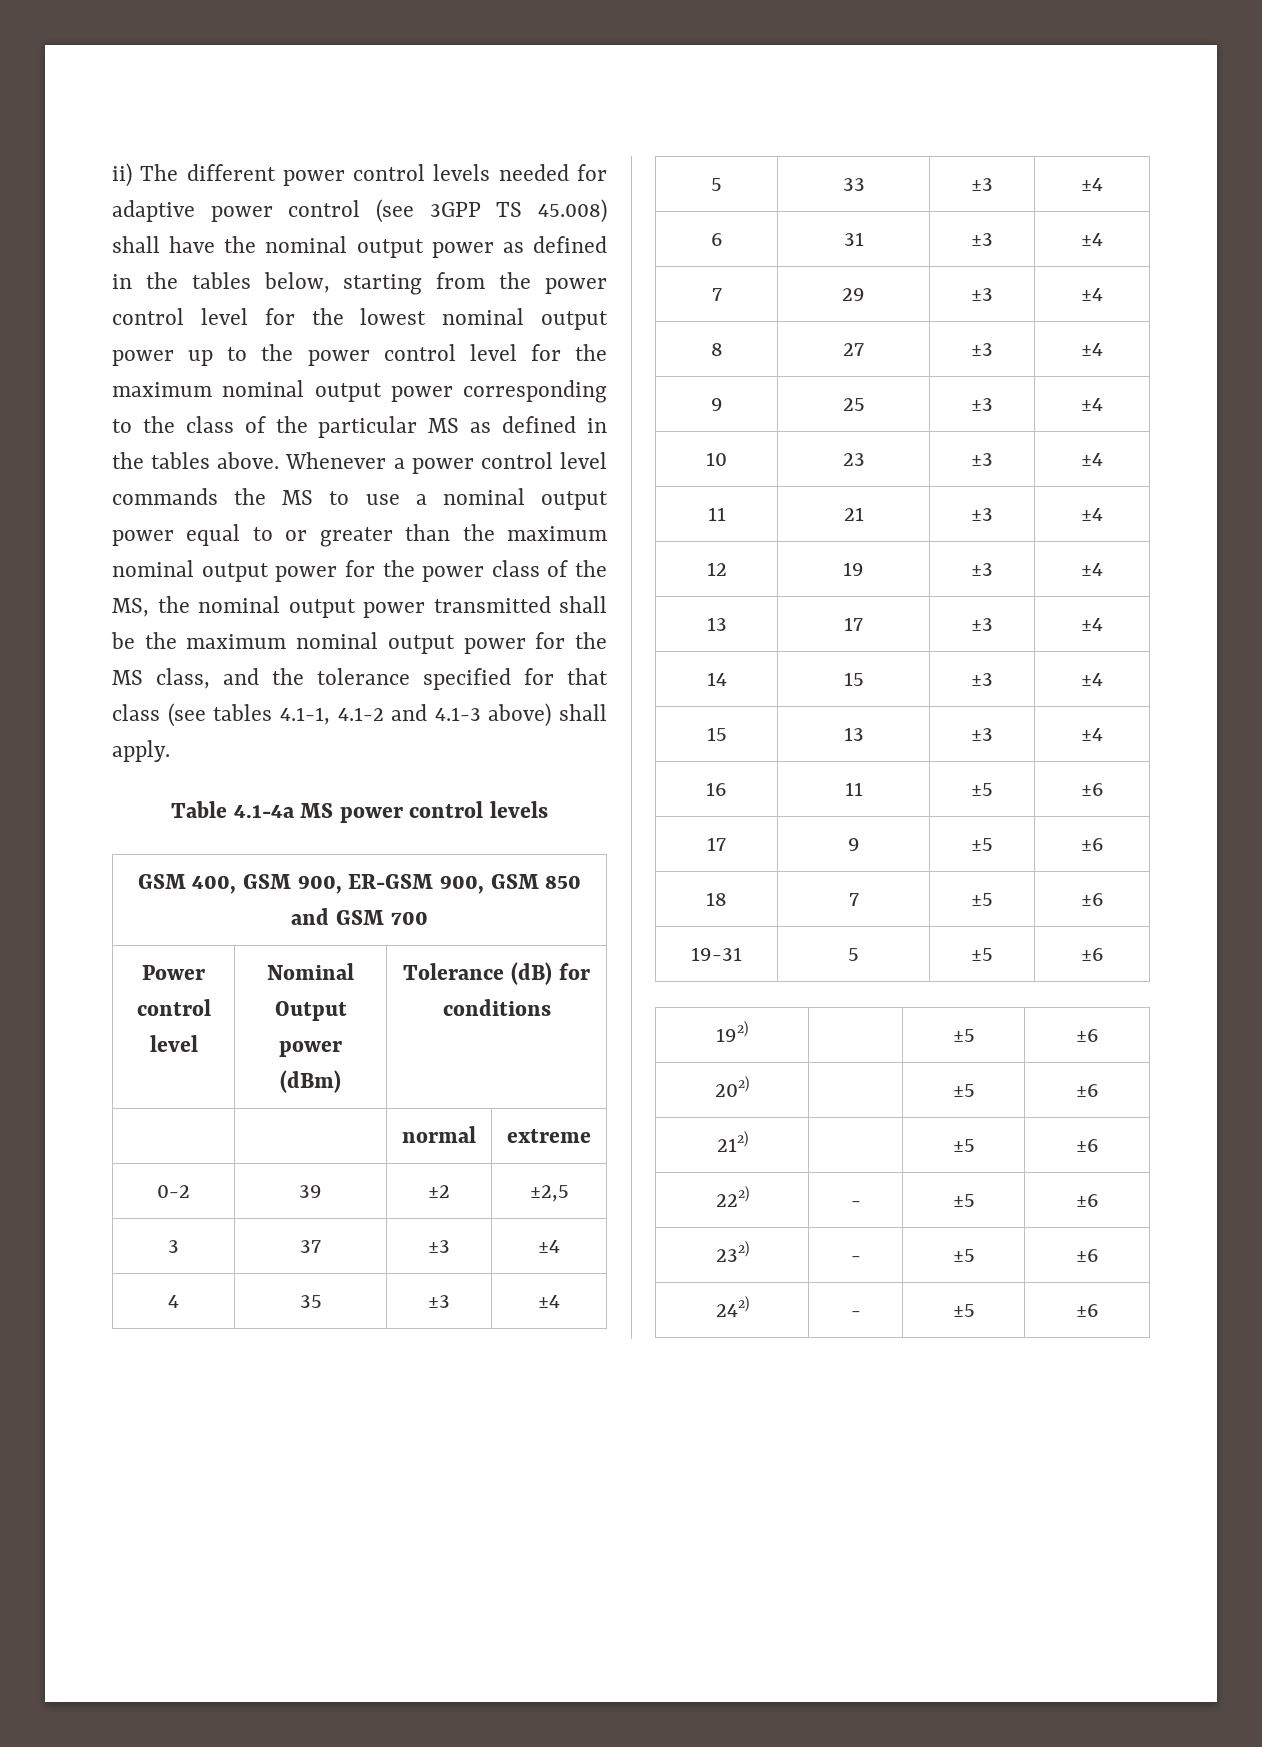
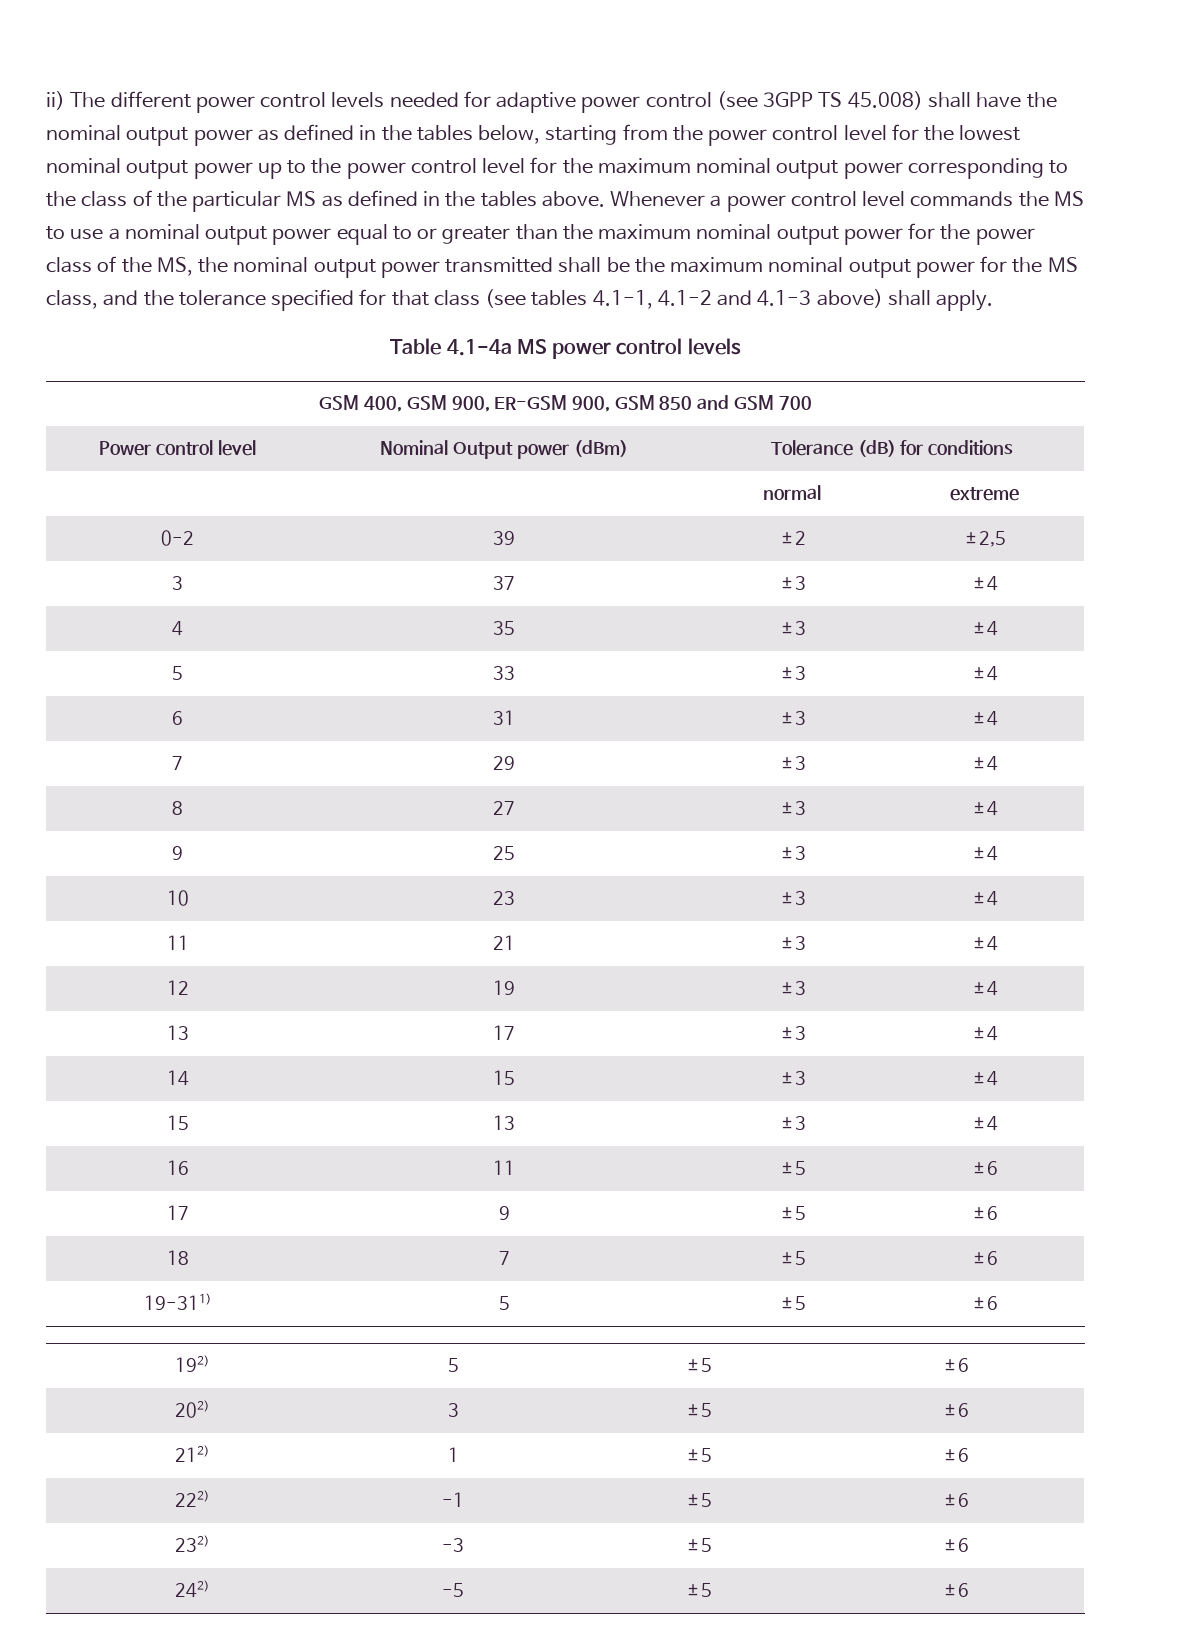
[691,947,742,961] 19-31 -> [144,1293,211,1310] 19-311)
(748, 1031) none -> [447,1358,459,1372] 5
(749, 1086) none -> [447,1403,459,1417] 3
(748, 1141) none -> [447,1447,459,1462] 1
[850,1201,861,1207] - -> [442,1492,464,1507] -1
[850,1256,861,1262] - -> [442,1538,464,1552] -3
[850,1311,861,1317] - -> [442,1583,464,1597] -5

